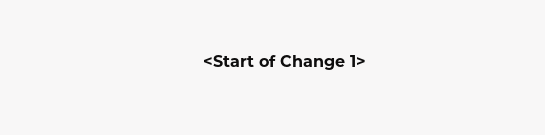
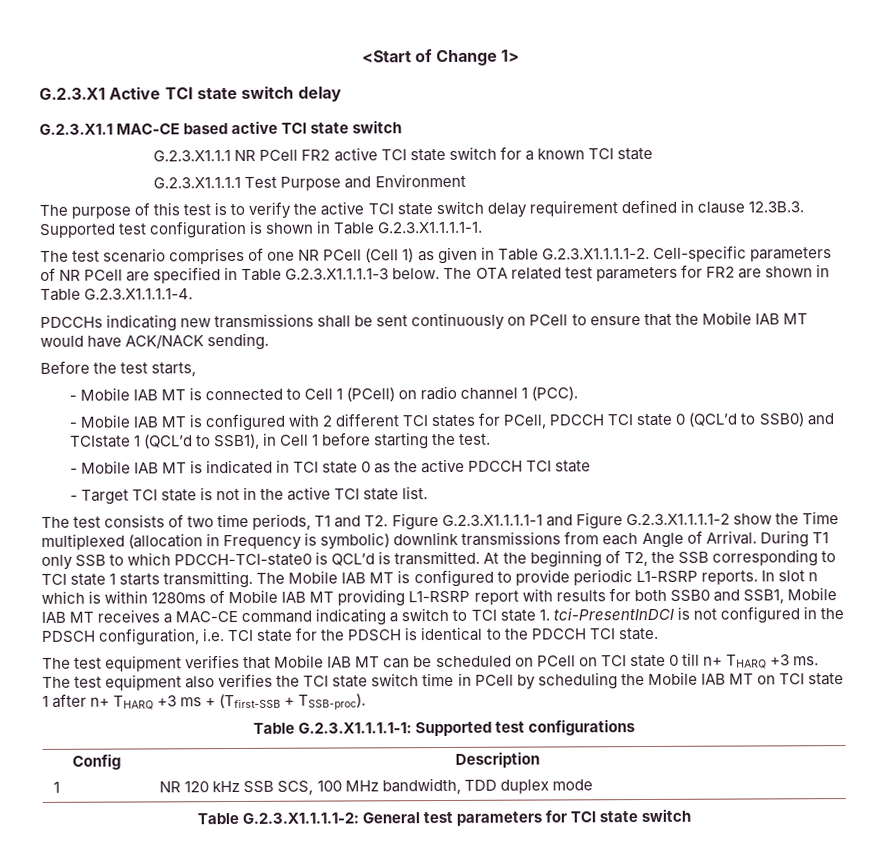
(366, 61) none -> [39,85,342,102] [39,120,403,135] [153,146,653,162] [153,173,466,191] [39,199,804,219] [39,220,484,239] [40,245,832,265] [40,264,830,284] [40,288,194,301] [40,311,808,332] [40,332,270,351] [40,360,197,377] [68,385,579,402] [68,412,834,432] [69,432,492,450] [69,458,592,475] [69,486,429,505] [41,511,839,531] [41,530,829,551] [41,549,836,570] [41,569,818,589] [41,587,837,607] [41,606,844,626] [41,626,659,646] [42,652,820,672] [42,671,844,691] [42,693,367,711] [252,719,636,737] [71,753,121,770] [454,751,540,768] [53,781,61,793] [159,777,593,795] [196,808,692,826] // G.2.3.X1 Active TCI state switch delay // G.2.3.X1.1 MAC-CE based active TCI state switch // G.2.3.X1.1.1 NR PCell FR2 active TCI state switch for a known TCI state // G.2.3.X1.1.1.1 Test Purpose and Environment // The purpose of this test is to verify the active TCI state switch delay requirement defined in clause 12.3B.3. Supported test configuration is shown in Table G.2.3.X1.1.1.1-1. // The test scenario comprises of one NR PCell (Cell 1) as given in Table G.2.3.X1.1.1.1-2. Cell-specific parameters of NR PCell are specified in Table G.2.3.X1.1.1.1-3 below. The OTA related test parameters for FR2 are shown in Table G.2.3.X1.1.1.1-4. // PDCCHs indicating new transmissions shall be sent continuously on PCell to ensure that the Mobile IAB MT would have ACK/NACK sending. // Before the test starts, // - Mobile IAB MT is connected to Cell 1 (PCell) on radio channel 1 (PCC). // - Mobile IAB MT is configured with 2 different TCI states for PCell, PDCCH TCI state 0 (QCL’d to SSB0) and TCIstate 1 (QCL’d to SSB1), in Cell 1 before starting the test. // - Mobile IAB MT is indicated in TCI state 0 as the active PDCCH TCI state // - Target TCI state is not in the active TCI state list. // The test consists of two time periods, T1 and T2. Figure G.2.3.X1.1.1.1-1 and Figure G.2.3.X1.1.1.1-2 show the Time multiplexed (allocation in Frequency is symbolic) downlink transmissions from each Angle of Arrival. During T1 only SSB to which PDCCH-TCI-state0 is QCL’d is transmitted. At the beginning of T2, the SSB corresponding to TCI state 1 starts transmitting. The Mobile IAB MT is configured to provide periodic L1-RSRP reports. In slot n which is within 1280ms of Mobile IAB MT providing L1-RSRP report with results for both SSB0 and SSB1, Mobile IAB MT receives a MAC-CE command indicating a switch to TCI state 1. tci-PresentInDCI is not configured in the PDSCH configuration, i.e. TCI state for the PDSCH is identical to the PDCCH TCI state. // The test equipment verifies that Mobile IAB MT can be scheduled on PCell on TCI state 0 till n+ THARQ +3 ms. The test equipment also verifies the TCI state switch time in PCell by scheduling the Mobile IAB MT on TCI state 1 after n+ THARQ +3 ms + (Tfirst-SSB + TSSB-proc). // Table G.2.3.X1.1.1.1-1: Supported test configurations // Config | Description // 1 | NR 120 kHz SSB SCS, 100 MHz bandwidth, TDD duplex mode // Table G.2.3.X1.1.1.1-2: General test parameters for TCI state switch

